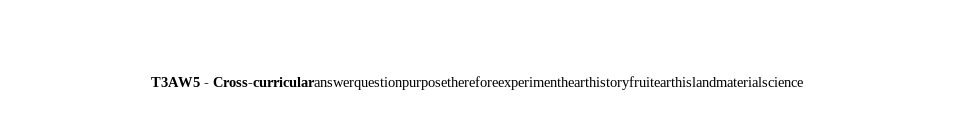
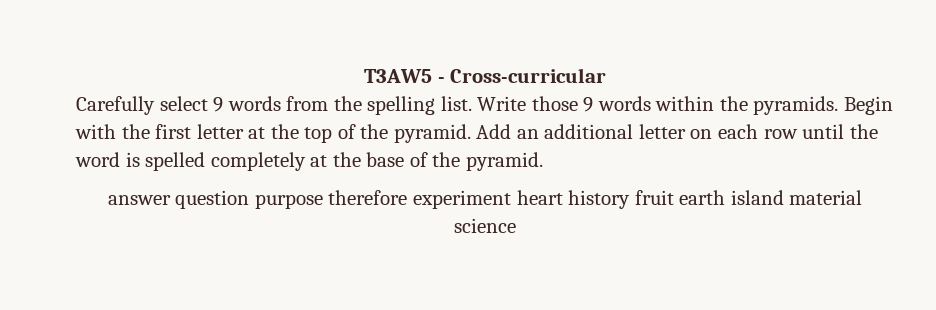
[213,76,803,90] Cross-curricularanswerquestionpurposethereforeexperimenthearthistoryfruitearthislandmaterialscience -> [450,68,607,83] [76,96,894,115] [75,124,878,143] [75,152,543,171] [107,190,863,209] [454,218,516,233] Cross-curricular // Carefully select 9 words from the spelling list. Write those 9 words within the pyramids. Begin with the first letter at the top of the pyramid. Add an additional letter on each row until the word is spelled completely at the base of the pyramid. // answer question purpose therefore experiment heart history fruit earth island material science

